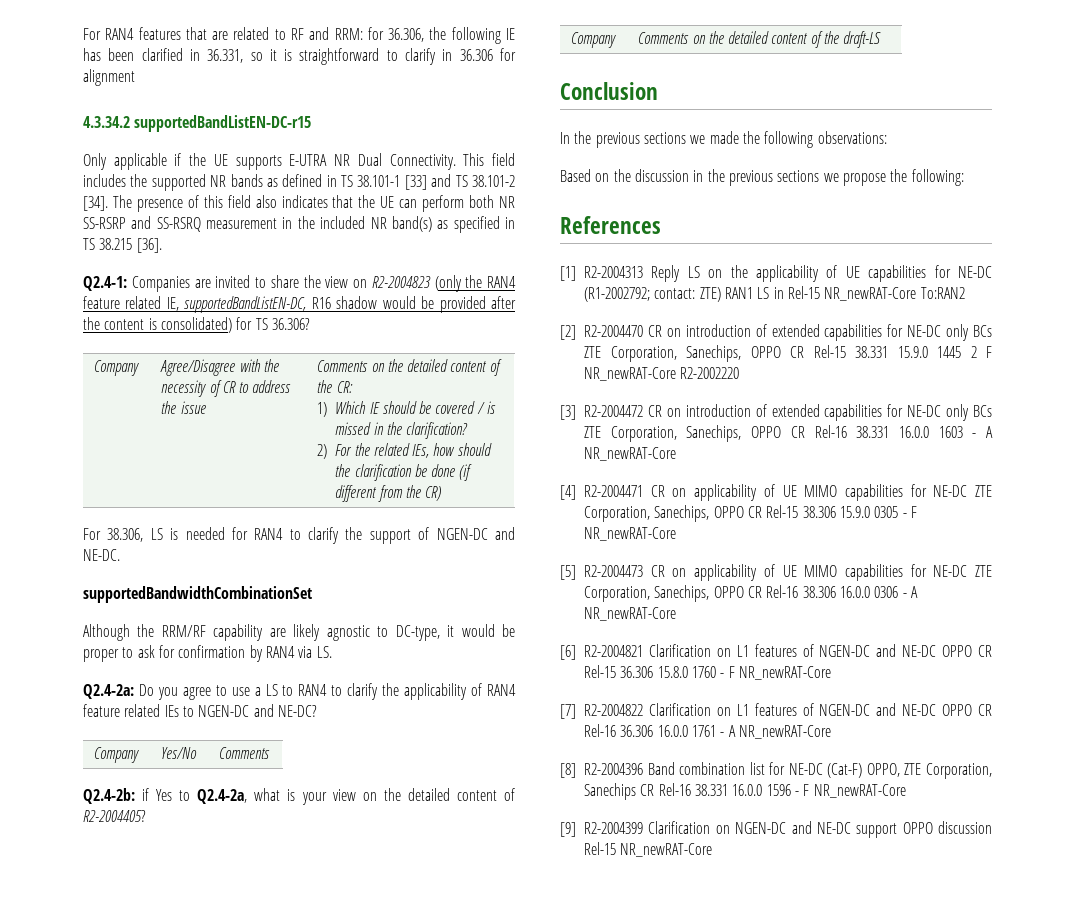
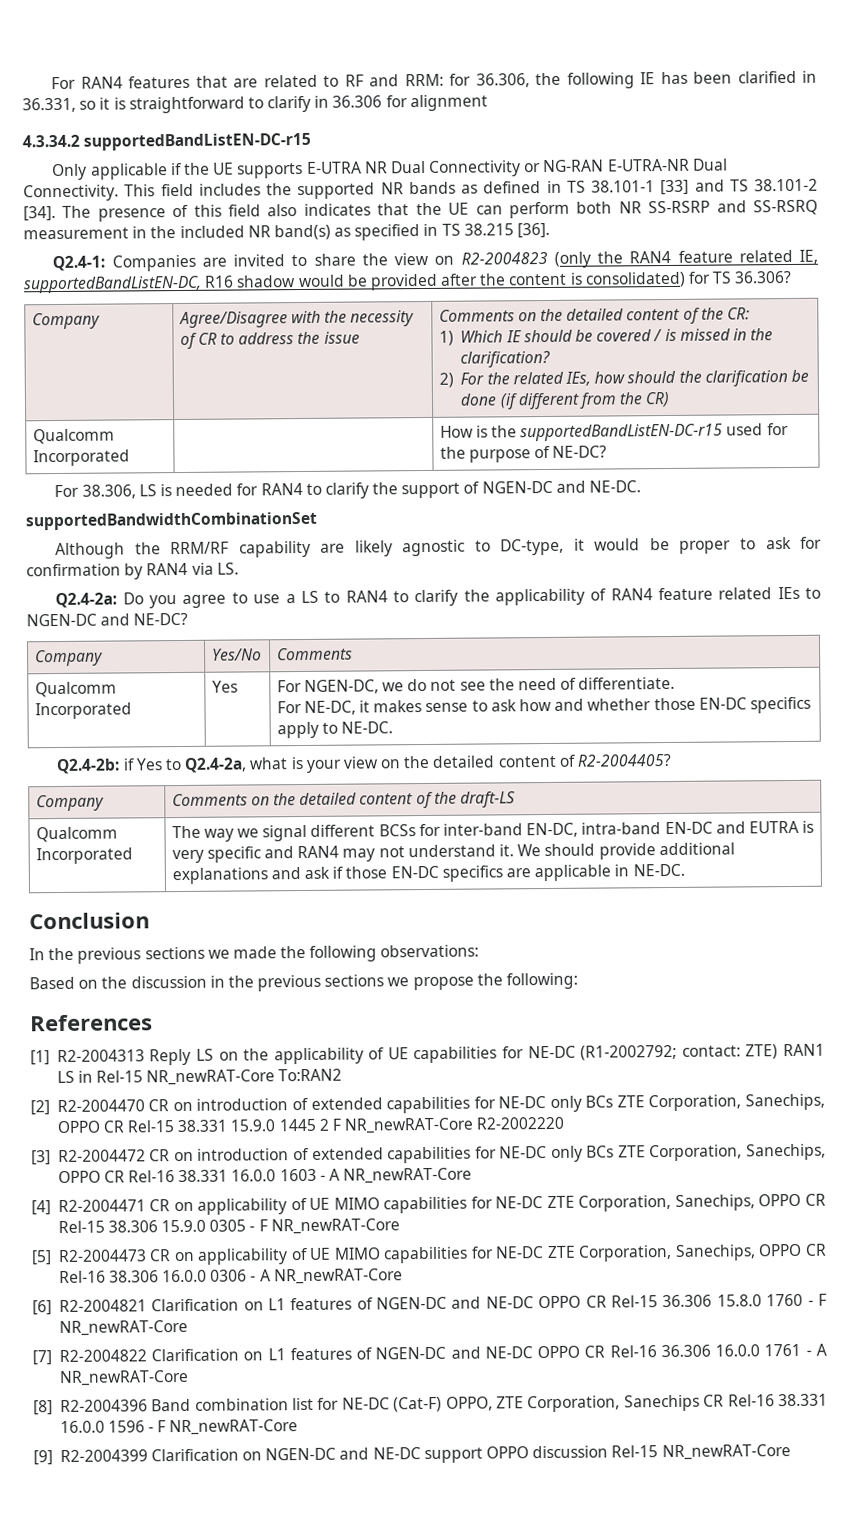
(382, 159) none -> [429,158,728,177] Connectivity or NG-RAN E-UTRA-NR Dual
(442, 493) none -> [32,428,115,445] [32,449,130,467] [439,423,789,442] [439,445,608,463] // Qualcomm Incorporated | | How is the supportedBandListEN-DC-r15 used for the purpose of NE-DC?
(271, 753) none -> [34,681,117,698] [34,702,132,720] [211,680,238,693] [276,676,676,694] [276,696,811,715] [276,721,394,739] // Qualcomm Incorporated | Yes | For NGEN-DC, we do not see the need of differentiate. // For NE-DC, it makes sense to ask how and whether those EN-DC specifics apply to NE-DC.
(882, 39) none -> [35,826,118,843] [35,847,133,865] [171,820,815,842] [171,842,735,864] [171,863,685,885] // Qualcomm Incorporated | The way we signal different BCSs for inter-band EN-DC, intra-band EN-DC and EUTRA is very specific and RAN4 may not understand it. We should provide additional explanations and ask if those EN-DC specifics are applicable in NE-DC.

